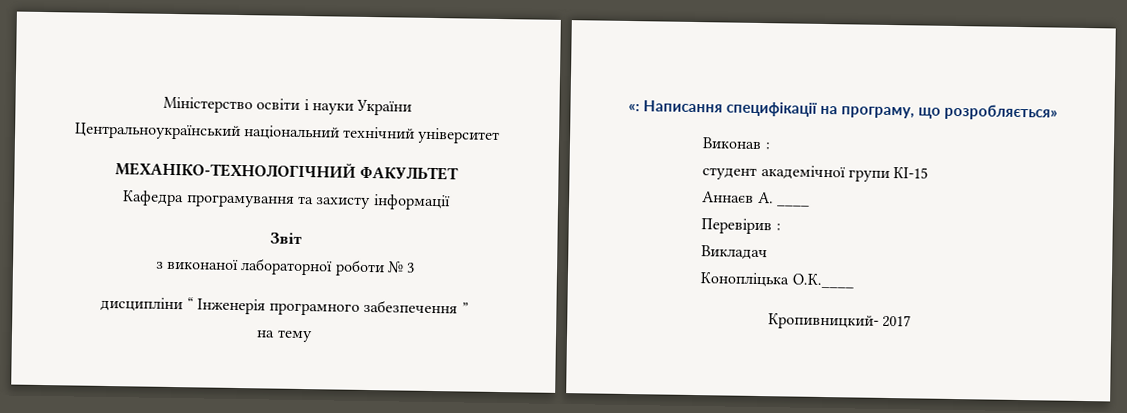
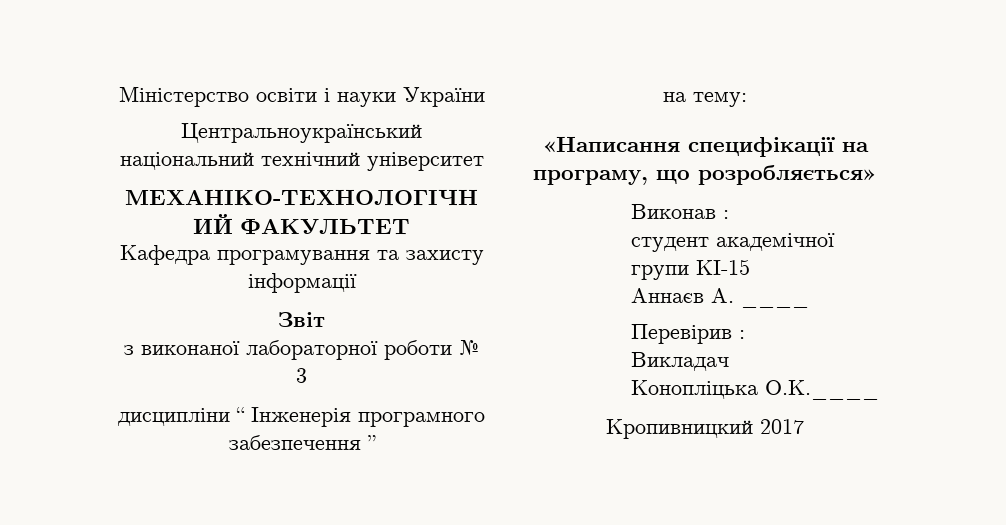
[276,329,313,343] [627,100,723,113] тему // «: Написання -> [692,92,747,107] [541,136,680,152] тему: // «Написання
[767,313,879,330] Кропивницкий- -> [605,419,753,439] Кропивницкий

